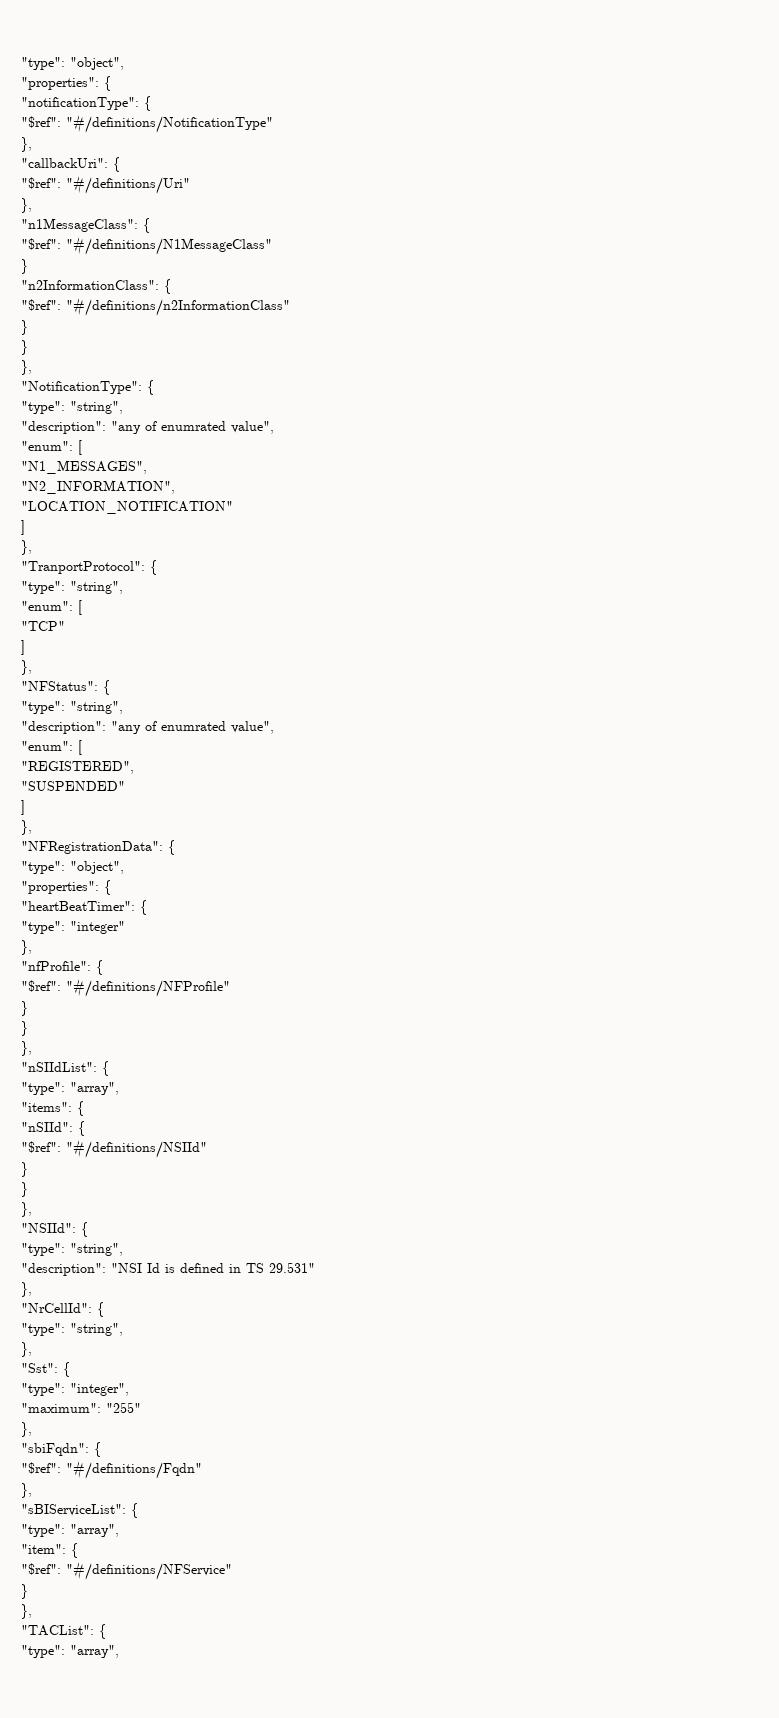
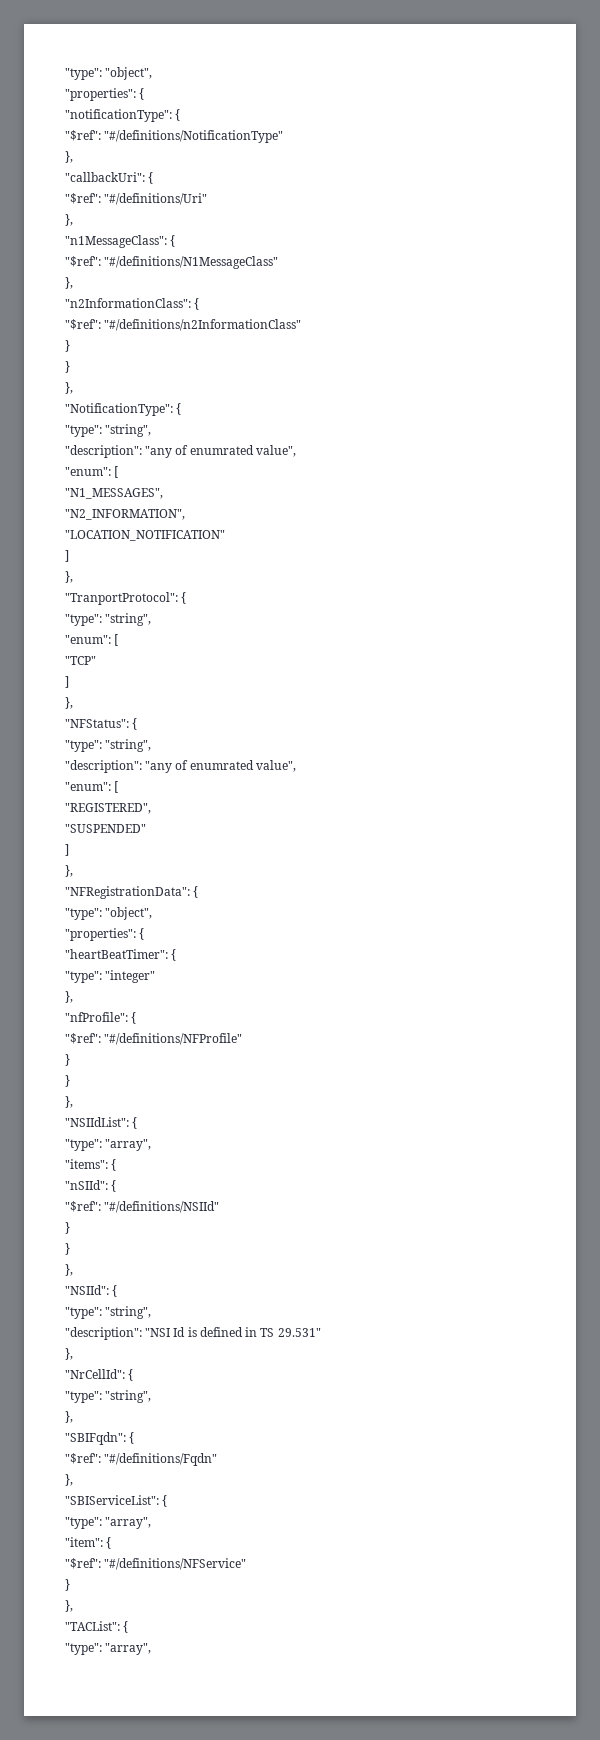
[21,259,28,274] } -> [65,277,73,289] },
[21,1062,97,1072] "nSIIdList": -> [65,1117,129,1127] "NSIIdList":
[21,1362,70,1377] [21,1383,129,1396] [21,1402,141,1413] [21,1422,32,1437] [21,1443,89,1456] "Sst": { // "type": "integer", // "maximum": "255" // }, // "sbiFqdn": -> [65,1432,126,1445] "SBIFqdn":
[21,1504,126,1516] "sBIServiceList": -> [65,1495,159,1505] "SBIServiceList":

